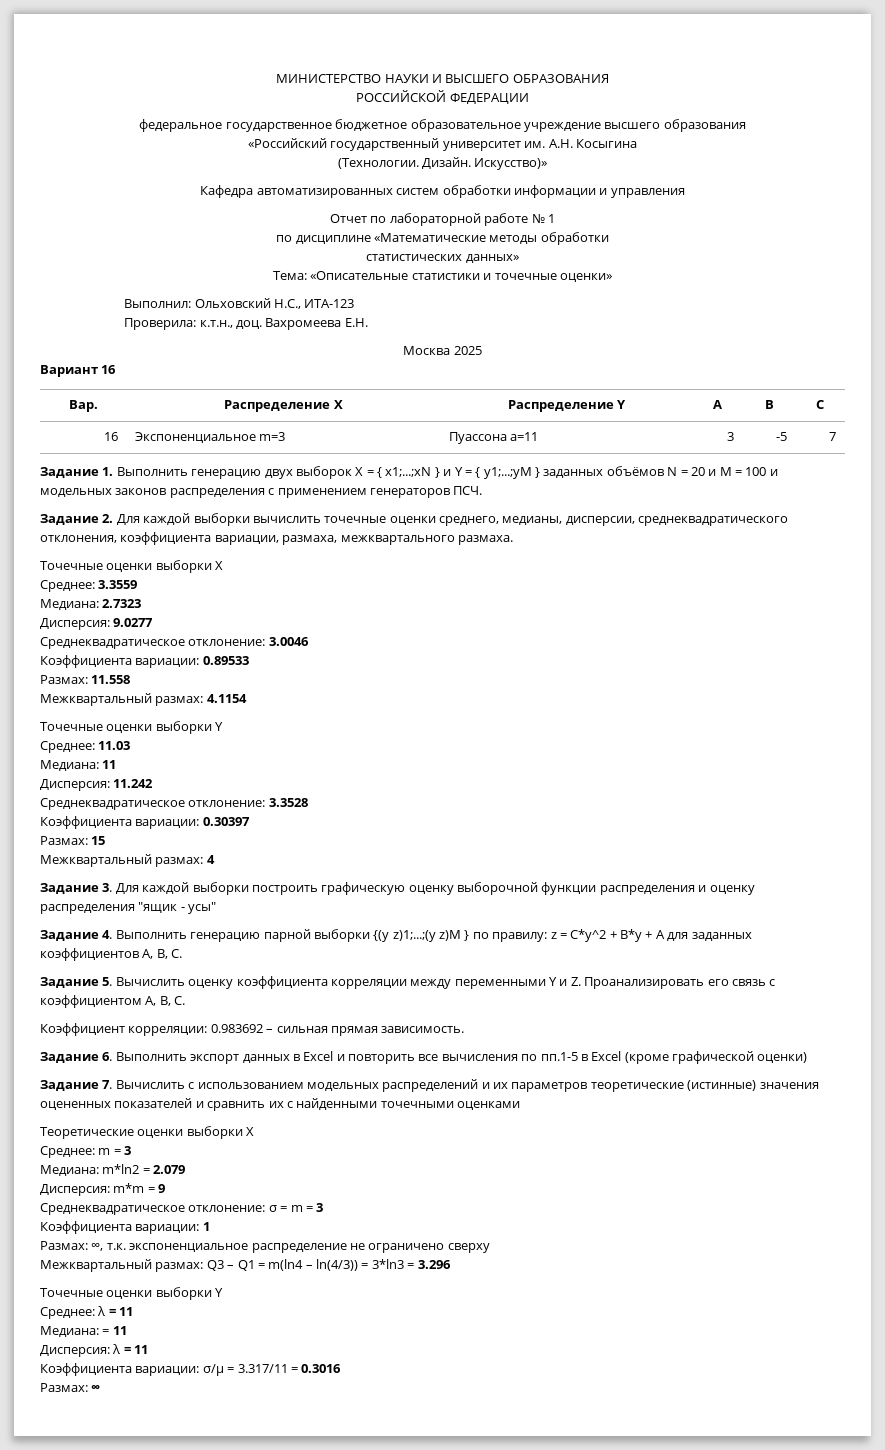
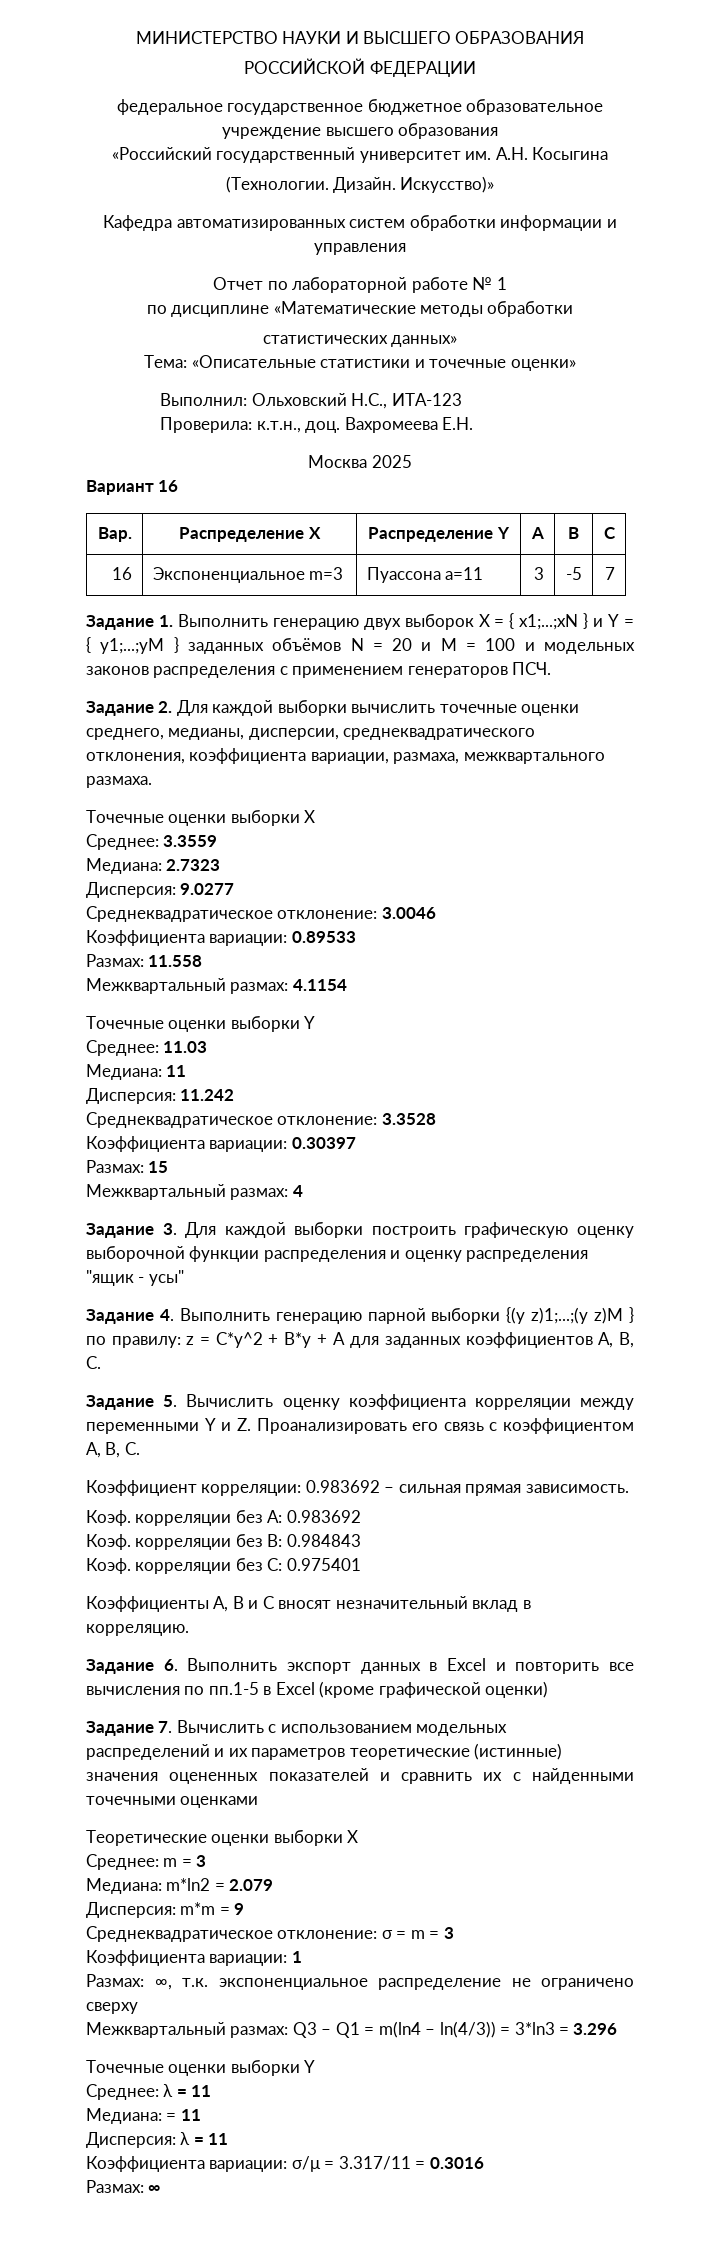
(465, 1029) none -> [86,1510,361,1526] [86,1534,361,1550] [86,1558,361,1574] [86,1596,531,1612] [86,1624,189,1636] // Коэф. корреляции без А: 0.983692 // Коэф. корреляции без В: 0.984843 // Коэф. корреляции без С: 0.975401 // Коэффициенты А, В и С вносят незначительный вклад в корреляцию.

